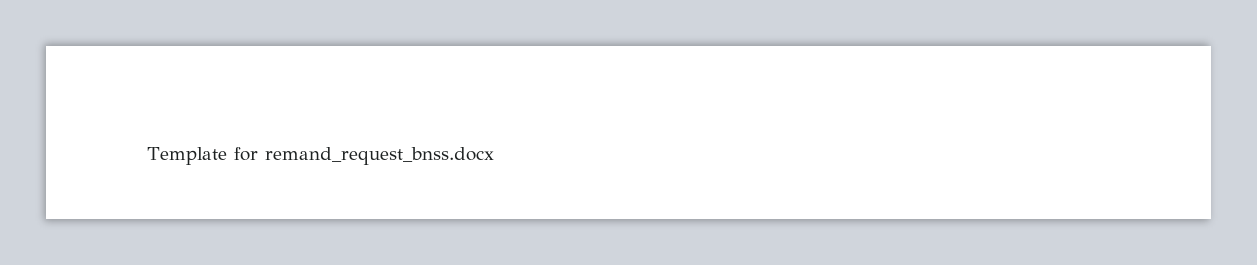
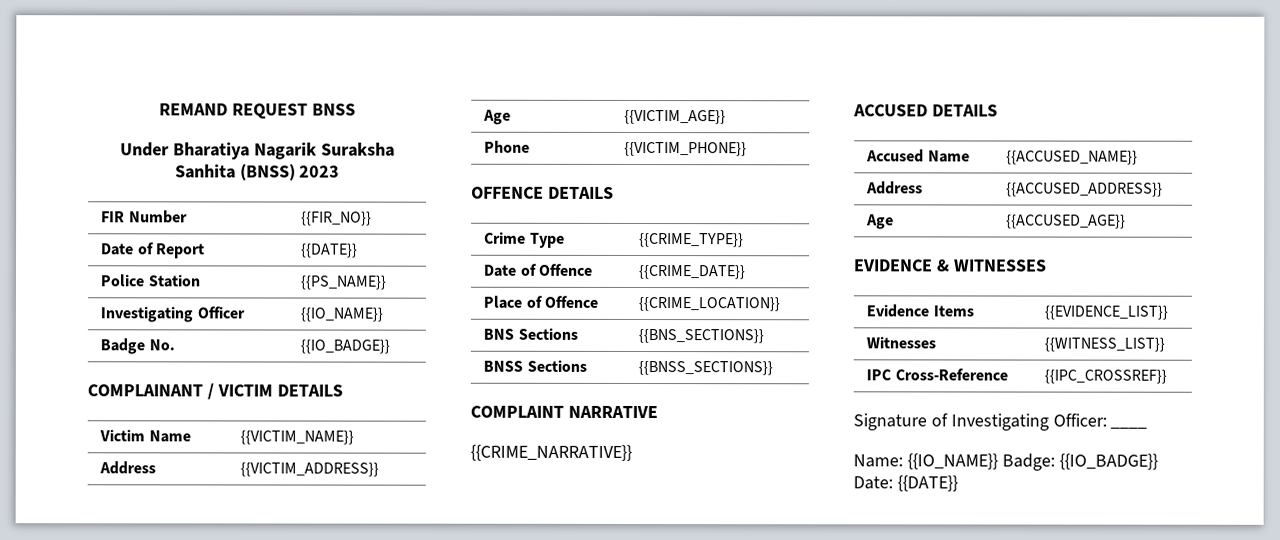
[147,147,494,165] Template for remand_request_bnss.docx -> [159,103,356,120] [120,142,395,160] [174,163,341,181] [101,210,188,224] [301,211,373,226] [101,242,205,259] [301,243,359,258] [100,274,200,288] [300,275,387,290] [100,306,245,323] [300,307,384,322] [100,338,175,355] [300,339,391,354] [87,383,343,400] [99,429,191,443] [240,430,355,445] [99,461,157,475] [240,462,380,477] [483,109,512,125] [624,109,727,125] [484,140,531,153] [624,141,748,157] [471,186,614,199] [484,231,565,248] [639,232,745,248] [483,263,593,277] [638,264,747,280] [483,295,598,309] [638,296,781,312] [483,327,578,340] [638,328,765,344] [483,359,587,372] [638,360,774,376] [470,405,658,419] [470,444,632,461] [853,104,998,117] [866,149,970,163] [1006,150,1139,165] [866,181,924,195] [1006,182,1164,197] [866,214,895,230] [1006,214,1127,229] [853,259,1047,272] [866,304,974,318] [1044,305,1169,320] [866,336,937,349] [1044,337,1166,352] [866,368,1008,381] [1044,369,1168,384] [853,413,1148,431] [853,453,1158,471] [853,475,958,492] REMAND REQUEST BNSS // Under Bharatiya Nagarik Suraksha Sanhita (BNSS) 2023 // FIR Number | {{FIR_NO}} // Date of Report | {{DATE}} // Police Station | {{PS_NAME}} // Investigating Officer | {{IO_NAME}} // Badge No. | {{IO_BADGE}} // COMPLAINANT / VICTIM DETAILS // Victim Name | {{VICTIM_NAME}} // Address | {{VICTIM_ADDRESS}} // Age | {{VICTIM_AGE}} // Phone | {{VICTIM_PHONE}} // OFFENCE DETAILS // Crime Type | {{CRIME_TYPE}} // Date of Offence | {{CRIME_DATE}} // Place of Offence | {{CRIME_LOCATION}} // BNS Sections | {{BNS_SECTIONS}} // BNSS Sections | {{BNSS_SECTIONS}} // COMPLAINT NARRATIVE // {{CRIME_NARRATIVE}} // ACCUSED DETAILS // Accused Name | {{ACCUSED_NAME}} // Address | {{ACCUSED_ADDRESS}} // Age | {{ACCUSED_AGE}} // EVIDENCE & WITNESSES // Evidence Items | {{EVIDENCE_LIST}} // Witnesses | {{WITNESS_LIST}} // IPC Cross-Reference | {{IPC_CROSSREF}} // Signature of Investigating Officer: ____ // Name: {{IO_NAME}} Badge: {{IO_BADGE}} Date: {{DATE}}

